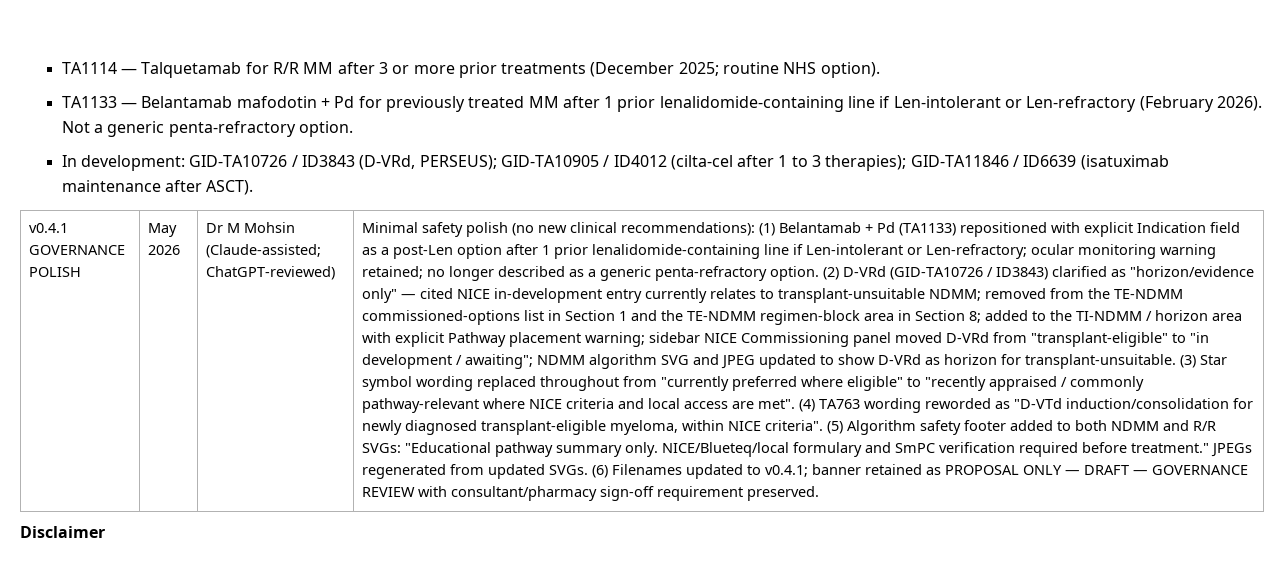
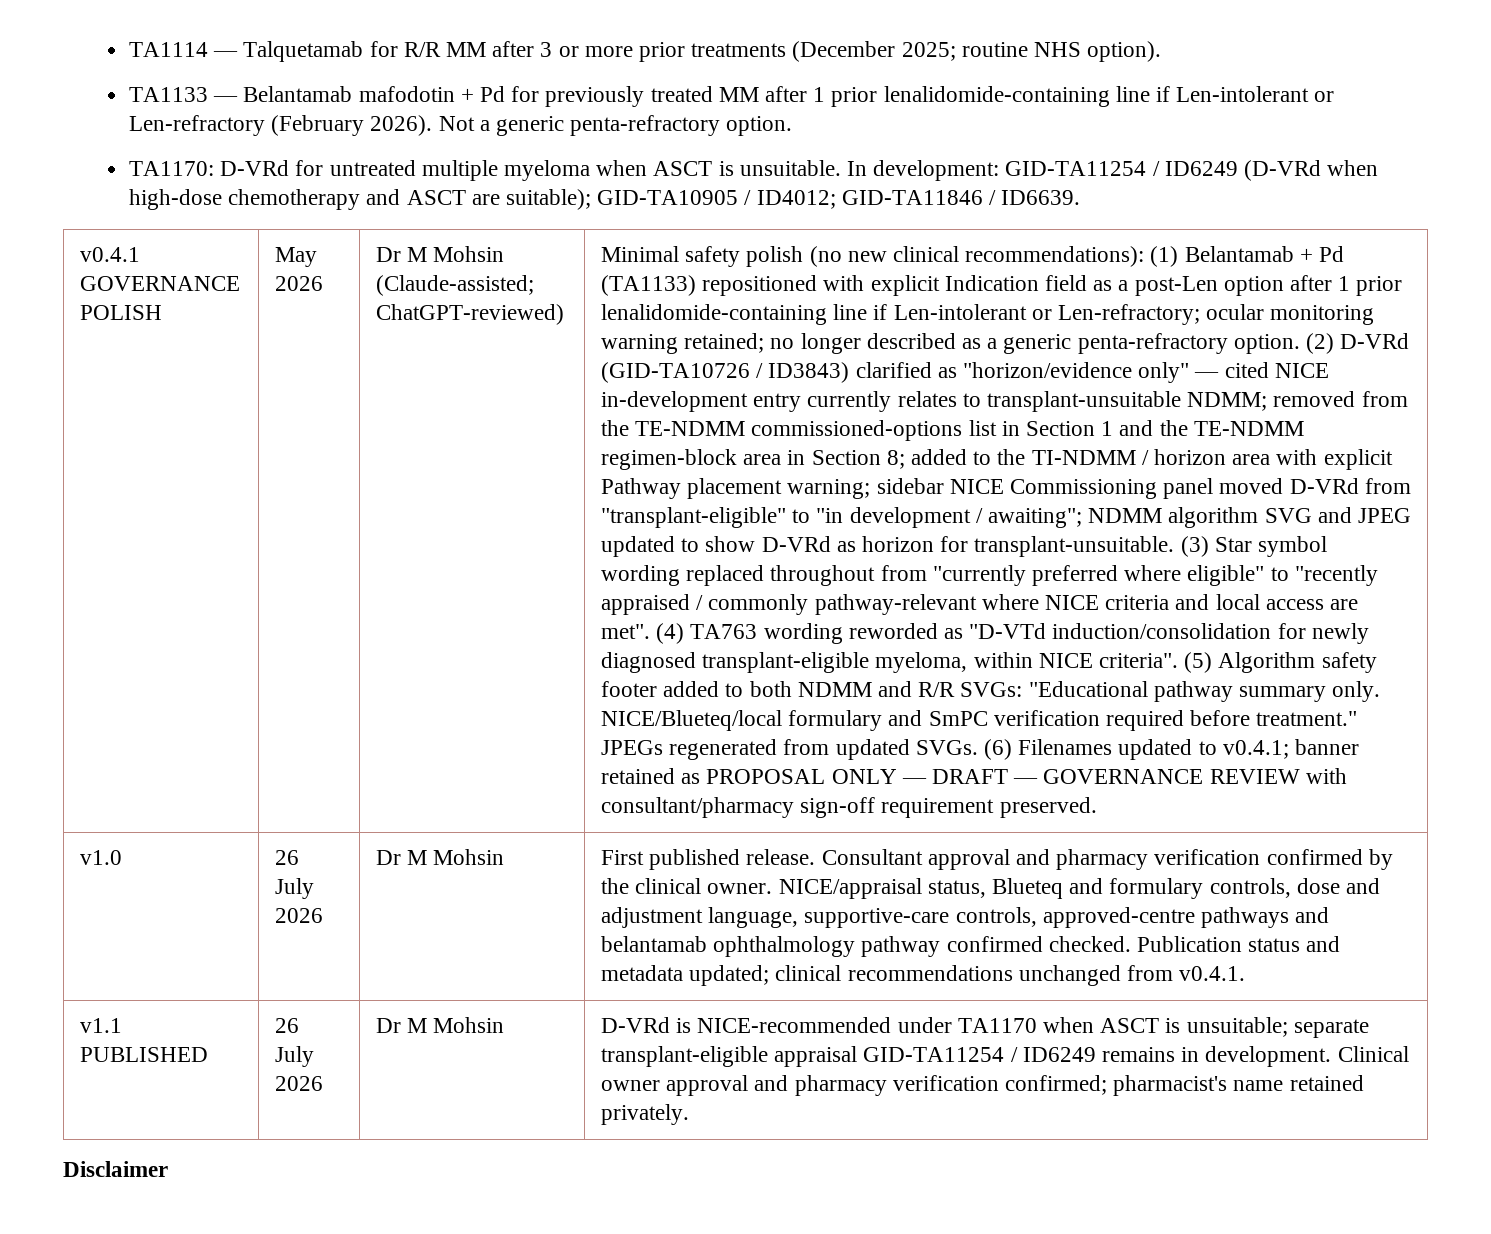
[61,155,1169,171] [61,180,254,195] In development: GID-TA10726 / ID3843 (D-VRd, PERSEUS); GID-TA10905 / ID4012 (cilta-cel after 1 to 3 therapies); GID-TA11846 / ID6639 (isatuximab maintenance after ASCT). -> [128,160,1379,181] [128,189,1081,210] TA1170: D-VRd for untreated multiple myeloma when ASCT is unsuitable. In development: GID-TA11254 / ID6249 (D-VRd when high-dose chemotherapy and ASCT are suitable); GID-TA10905 / ID4012; GID-TA11846 / ID6639.
(820, 493) none -> [79,850,122,865] [274,850,299,865] [274,878,314,899] [274,908,323,923] [375,849,505,865] [600,849,1393,870] [600,878,1381,899] [600,907,1330,928] [600,936,1341,957] [600,965,1246,986] [79,1018,122,1033] [79,1047,208,1062] [274,1018,299,1033] [274,1046,314,1067] [274,1076,323,1091] [375,1017,505,1033] [600,1017,1369,1038] [600,1046,1409,1067] [600,1075,1364,1096] [600,1104,689,1125] // v1.0 | 26 July 2026 | Dr M Mohsin | First published release. Consultant approval and pharmacy verification confirmed by the clinical owner. NICE/appraisal status, Blueteq and formulary controls, dose and adjustment language, supportive-care controls, approved-centre pathways and belantamab ophthalmology pathway confirmed checked. Publication status and metadata updated; clinical recommendations unchanged from v0.4.1. // v1.1 PUBLISHED | 26 July 2026 | Dr M Mohsin | D-VRd is NICE-recommended under TA1170 when ASCT is unsuitable; separate transplant-eligible appraisal GID-TA11254 / ID6249 remains in development. Clinical owner approval and pharmacy verification confirmed; pharmacist's name retained privately.

